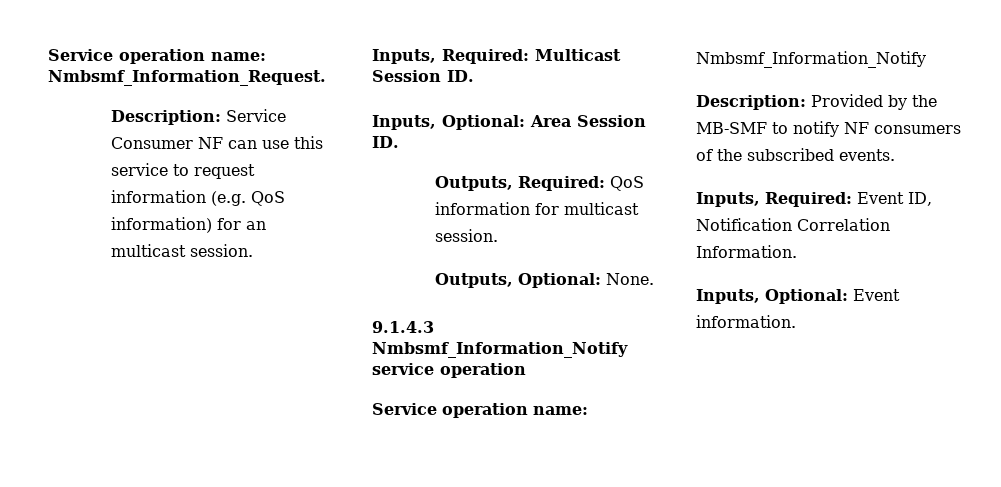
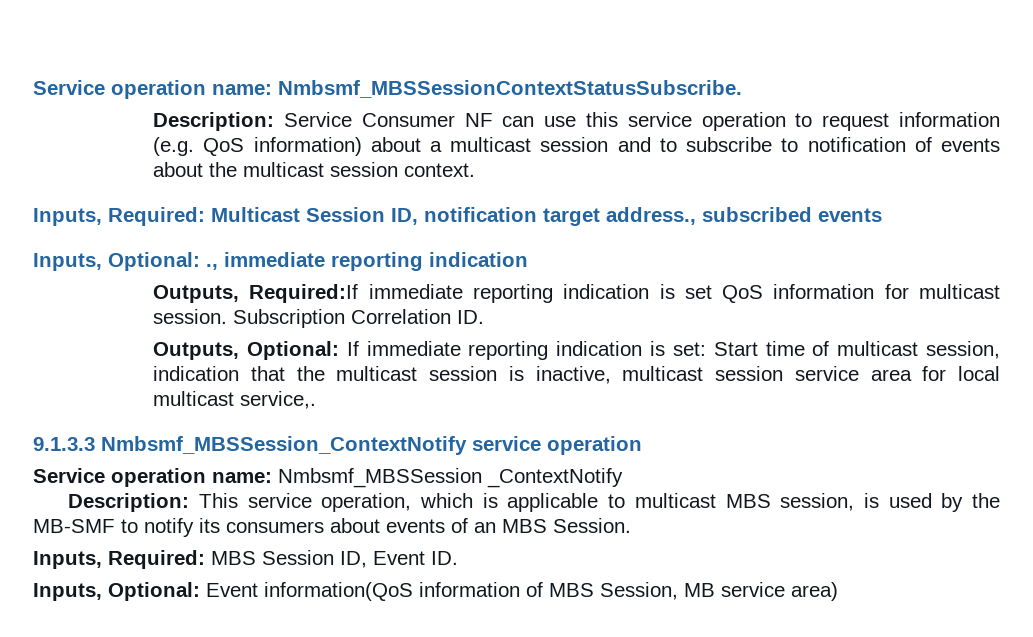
[48,49,266,64] [48,70,326,86] Service operation name: Nmbsmf_Information_Request. -> [33,80,742,99] Service operation name: Nmbsmf_MBSSessionContextStatusSubscribe.
(168, 169) none -> [701,112,786,131] operation
[216,218,266,230] [110,244,253,257] [372,49,621,64] [372,70,474,82] [372,115,646,130] [372,136,399,148] [434,176,605,191] for an multicast session. // Inputs, Required: Multicast Session ID. // Inputs, Optional: Area Session ID. // Outputs, Required: -> [370,137,1001,152] [153,162,476,177] [33,207,882,226] [33,252,528,271] [153,284,712,303] about a multicast session and to subscribe to notification of events about the multicast session context. // Inputs, Required: Multicast Session ID, notification target address., subscribed events // Inputs, Optional: ., immediate reporting indication // Outputs, Required:If immediate reporting indication is set
(498, 235) none -> [233,309,485,328] Subscription Correlation ID.
[605,273,654,285] [372,321,434,333] [372,342,628,358] None. // 9.1.4.3 Nmbsmf_Information_Notify -> [346,341,1000,360] [153,366,1000,384] [153,391,317,409] [33,436,467,455] If immediate reporting indication is set: Start time of multicast session, indication that the multicast session is inactive, multicast session service area for local multicast service,. // 9.1.3.3 Nmbsmf_MBSSession_ContextNotify
[696,51,926,68] [696,94,883,110] Nmbsmf_Information_Notify // Description: Provided -> [278,468,623,488] [68,493,932,512] Nmbsmf_MBSSession _ContextNotify // Description: This service operation, which is applicable to multicast MBS session, is used
[844,122,961,134] [696,148,895,161] [696,192,932,207] [696,218,890,231] [696,245,797,258] [696,289,900,304] [696,315,796,328] NF consumers of the subscribed events. // Inputs, Required: Event ID, Notification Correlation Information. // Inputs, Optional: Event information. -> [199,518,631,533] [33,550,458,569] [33,582,838,601] its consumers about events of an MBS Session. // Inputs, Required: MBS Session ID, Event ID. // Inputs, Optional: Event information(QoS information of MBS Session, MB service area)

